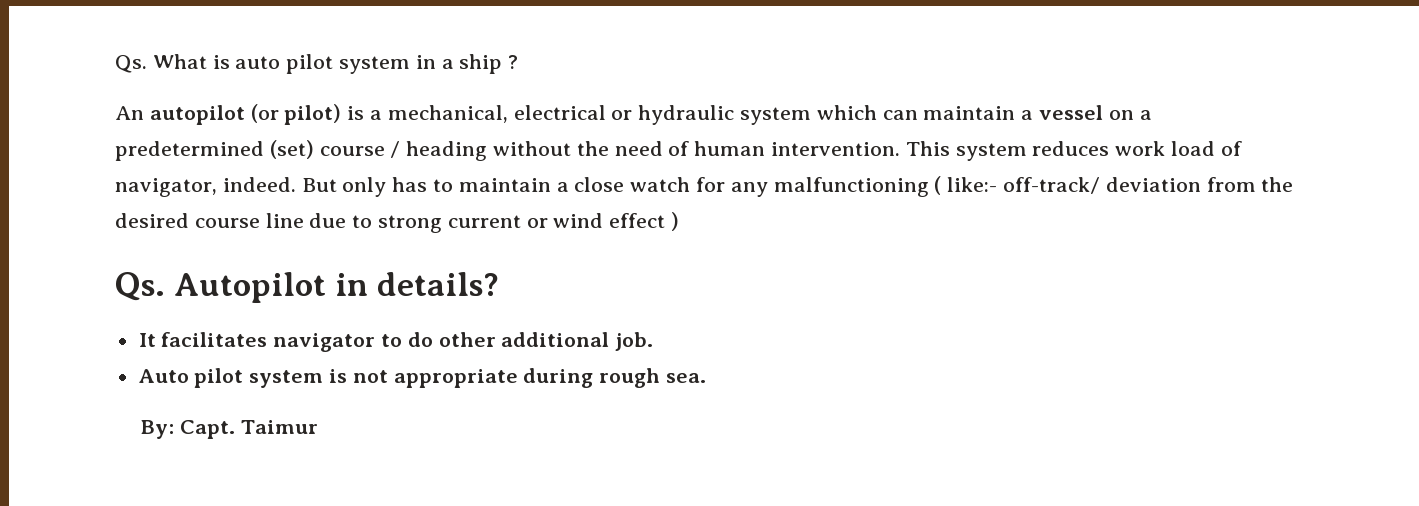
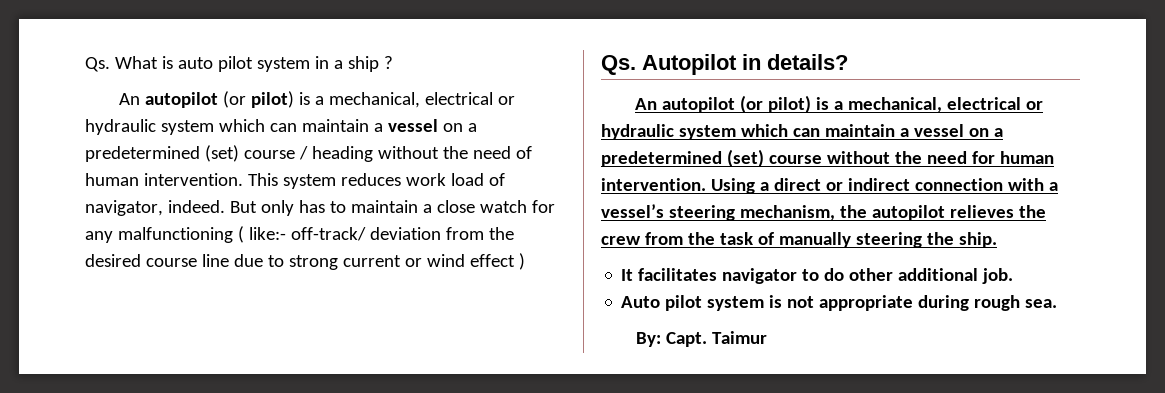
(500, 284) none -> [634,95,1043,113] [601,124,1003,140] [601,149,1054,167] [601,178,1058,194] [601,204,1046,221] [601,232,997,248] // An autopilot (or pilot) is a mechanical, electrical or hydraulic system which can maintain a vessel on a predetermined (set) course without the need for human intervention. Using a direct or indirect connection with a vessel’s steering mechanism, the autopilot relieves the crew from the task of manually steering the ship.

